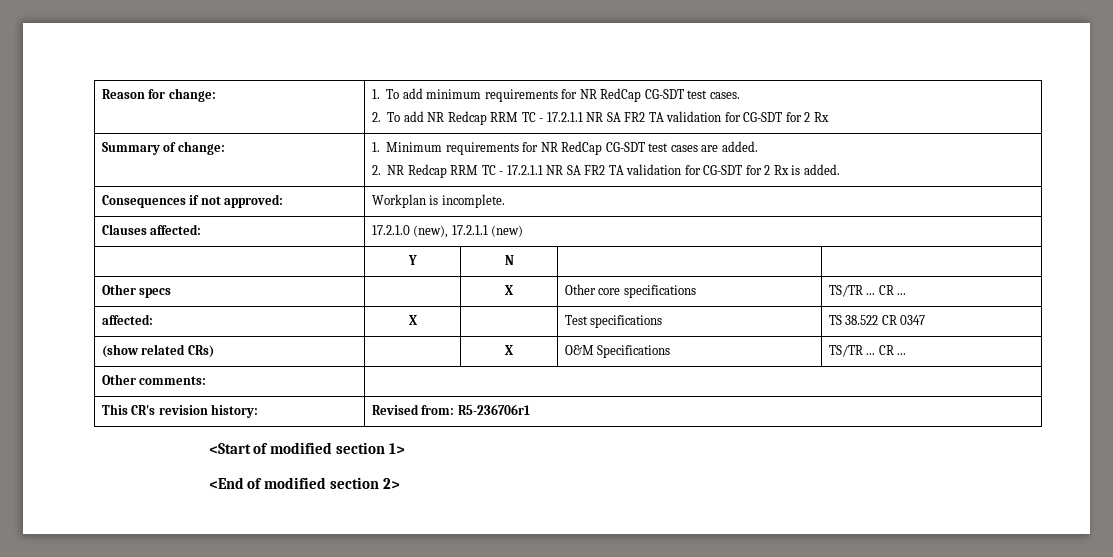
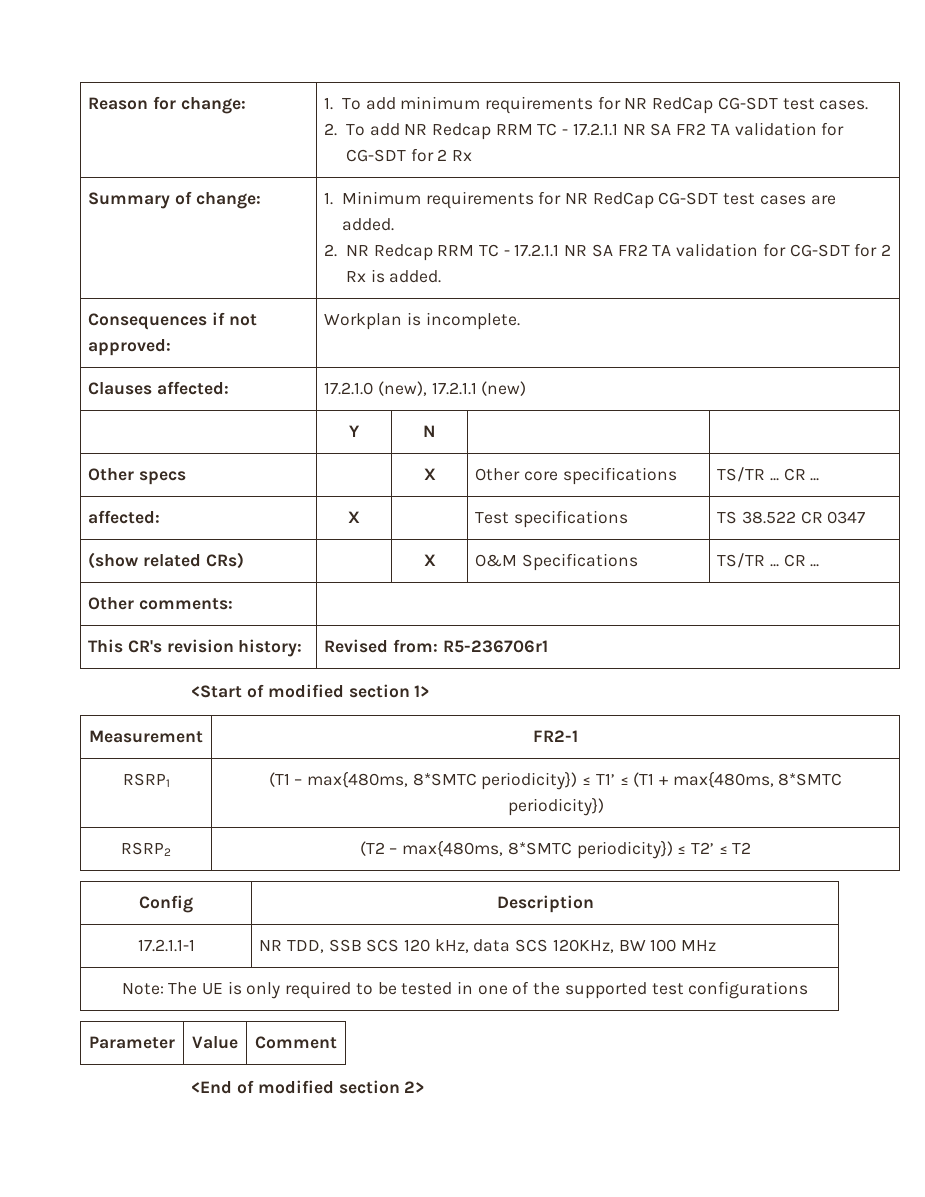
(406, 448) none -> [89,730,203,743] [533,730,578,742] [122,773,170,787] [268,771,843,790] [507,797,604,816] [121,842,171,856] [359,840,752,859] [139,895,193,913] [496,895,594,913] [137,939,195,952] [259,939,717,953] [121,981,809,999] [89,1036,175,1049] [192,1036,238,1049] [255,1036,337,1049] // Measurement | FR2-1 // RSRP1 | (T1 – max{480ms, 8*SMTC periodicity}) ≤ T1’ ≤ (T1 + max{480ms, 8*SMTC periodicity}) // RSRP2 | (T2 – max{480ms, 8*SMTC periodicity}) ≤ T2’ ≤ T2 // Config | Description // 17.2.1.1-1 | NR TDD, SSB SCS 120 kHz, data SCS 120KHz, BW 100 MHz // Note: The UE is only required to be tested in one of the supported test configurations // Parameter | Value | Comment

